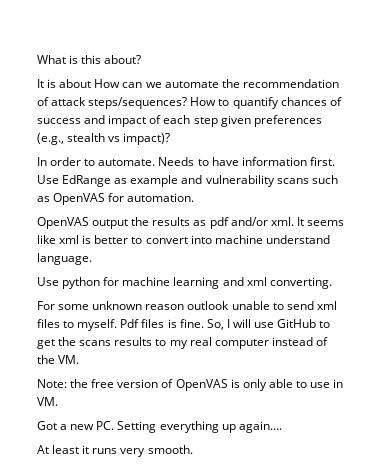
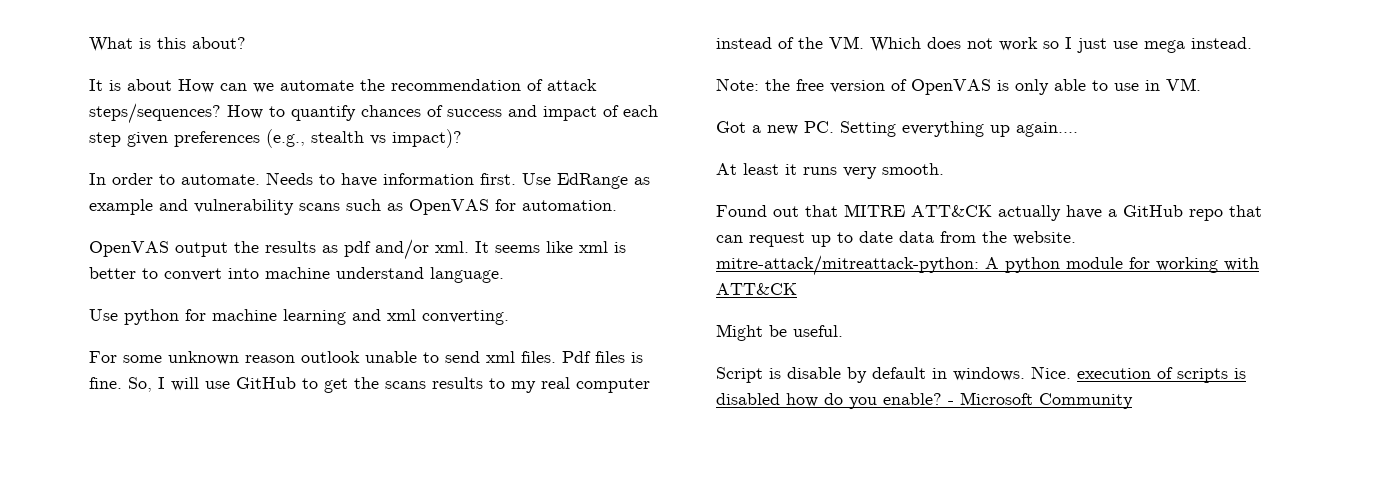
[37,319,118,331] files to myself. -> [521,351,556,363] files.
(80, 359) none -> [870,37,1252,53] Which does not work so I just use mega instead.
(193, 449) none -> [716,204,1262,221] [716,231,1076,247] [716,255,1259,276] [716,283,797,295] [716,324,843,341] [716,366,1246,383] [716,392,1133,409] // Found out that MITRE ATT&CK actually have a GitHub repo that can request up to date data from the website. mitre-attack/mitreattack-python: A python module for working with ATT&CK // Might be useful. // Script is disable by default in windows. Nice. execution of scripts is disabled how do you enable? - Microsoft Community

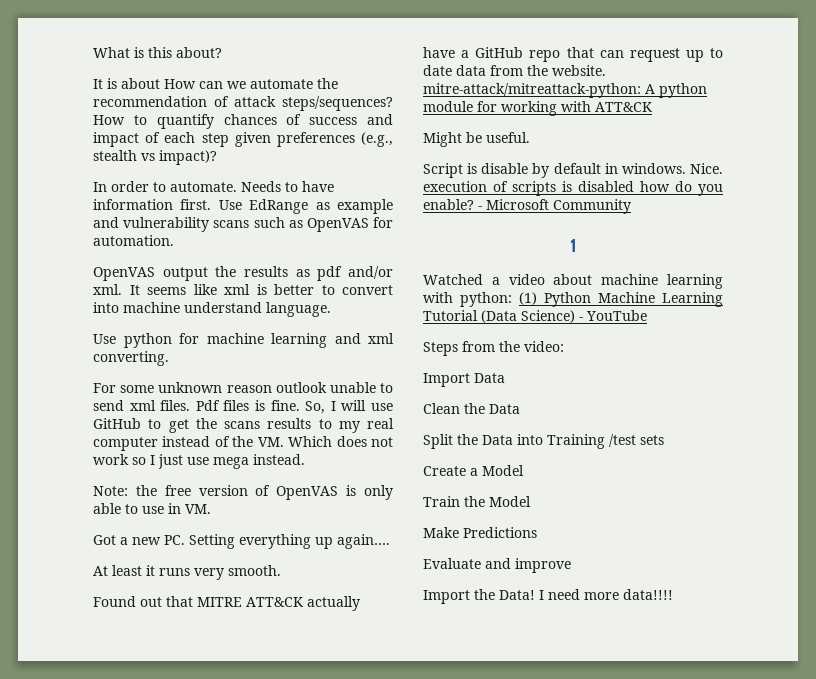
(1133, 401) none -> [569,239,577,252] [423,274,723,289] [423,292,723,307] [423,310,647,323] [423,341,564,356] [423,373,505,387] [423,403,520,414] [423,434,664,449] [423,465,524,476] [423,496,531,507] [423,527,537,538] [423,558,571,573] [423,589,673,604] // 1 // Watched a video about machine learning with python: (1) Python Machine Learning Tutorial (Data Science) - YouTube // Steps from the video: // Import Data // Clean the Data // Split the Data into Training /test sets // Create a Model // Train the Model // Make Predictions // Evaluate and improve // Import the Data! I need more data!!!!

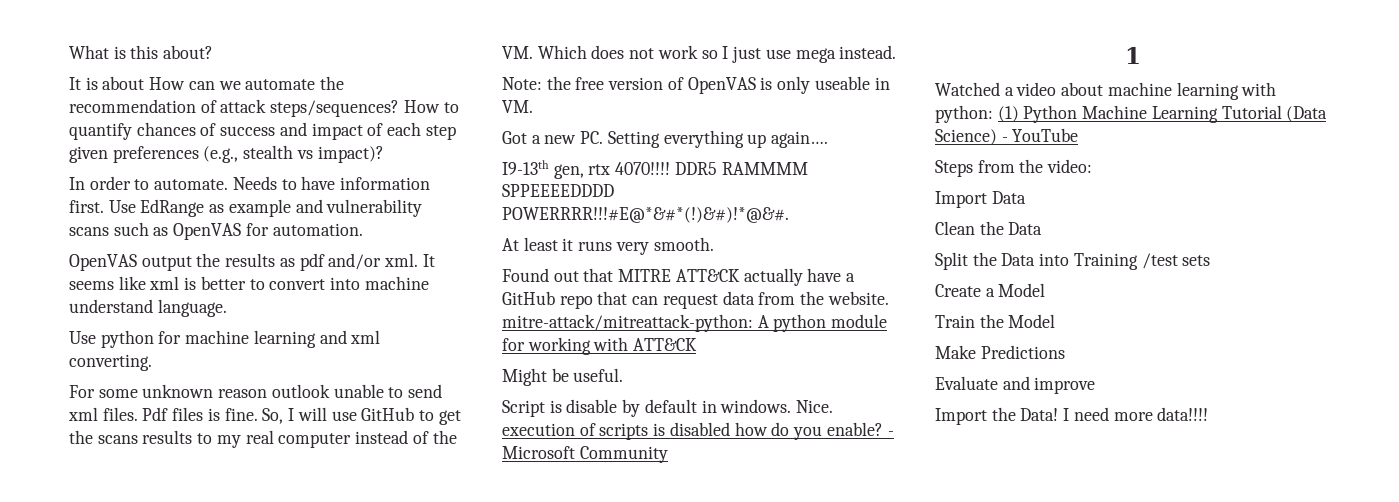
[93,503,164,514] able to use -> [814,76,870,90] useable
(390, 541) none -> [502,160,808,179] [502,184,614,197] [502,207,789,223] // I9-13th gen, rtx 4070!!!! DDR5 RAMMMM SPPEEEEDDDD POWERRRR!!!#E@*&#*(!)&#)!*@&#.
[685,48,723,62] [423,65,452,76] up to date -> (718, 301) none

